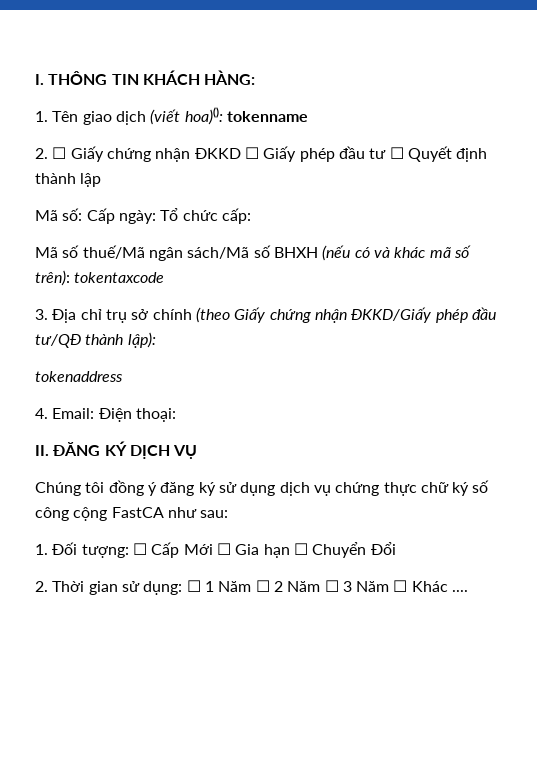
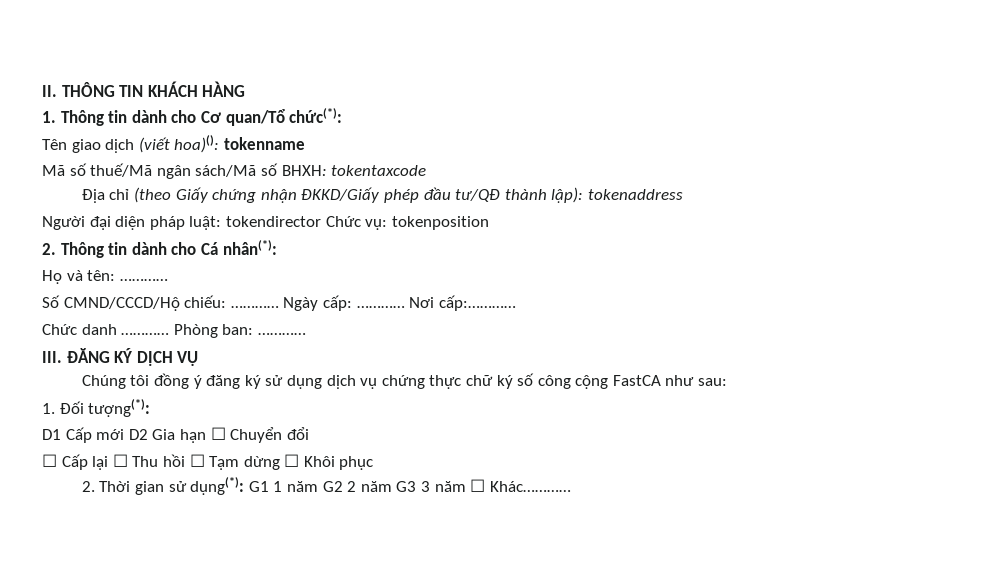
[35,74,44,85] I. -> [42,85,57,97] II.
[204,70,256,85] [35,111,48,122] HÀNG: // 1. -> [202,81,246,97] [42,108,343,126] HÀNG // 1. Thông tin dành cho Cơ quan/Tổ chức(*): //
[35,146,488,162] [35,173,102,187] [35,208,251,224] // 2. ☐ Giấy chứng nhận ĐKKD ☐ Giấy phép đầu tư ☐ Quyết định thành lập // Mã số: Cấp ngày: Tổ chức cấp: -> (305, 143) none
[273,245,471,261] [35,270,70,286] BHXH (nếu có và khác mã số trên): -> [281,165,327,176] BHXH:
[35,309,48,320] 3. -> (427, 170) none
[105,309,192,323] trụ sở chính -> (130, 194) none
(156, 340) // -> (584, 195) none
[35,408,176,422] [35,445,49,456] 4. Email: Điện thoại: // II. -> [42,216,489,230] [42,240,277,258] [42,270,168,284] [42,295,516,311] [42,324,306,338] [42,351,62,363] Người đại diện pháp luật: tokendirector Chức vụ: tokenposition // 2. Thông tin dành cho Cá nhân(*): // Họ và tên: ………… // Số CMND/CCCD/Hộ chiếu: ………… Ngày cấp: ………… Nơi cấp:………… // Chức danh ………… Phòng ban: ………… // III.
[81,542,396,558] [35,580,469,595] tượng: ☐ Cấp Mới ☐ Gia hạn ☐ Chuyển Đổi // 2. Thời gian sử dụng: ☐ 1 Năm ☐ 2 Năm ☐ 3 Năm ☐ Khác .... -> [88,399,151,417] [42,427,309,443] [42,454,374,470] [81,477,571,495] tượng(*): // D1 Cấp mới D2 Gia hạn ☐ Chuyển đổi // ☐ Cấp lại ☐ Thu hồi ☐ Tạm dừng ☐ Khôi phục // 2. Thời gian sử dụng(*): G1 1 năm G2 2 năm G3 3 năm ☐ Khác…………

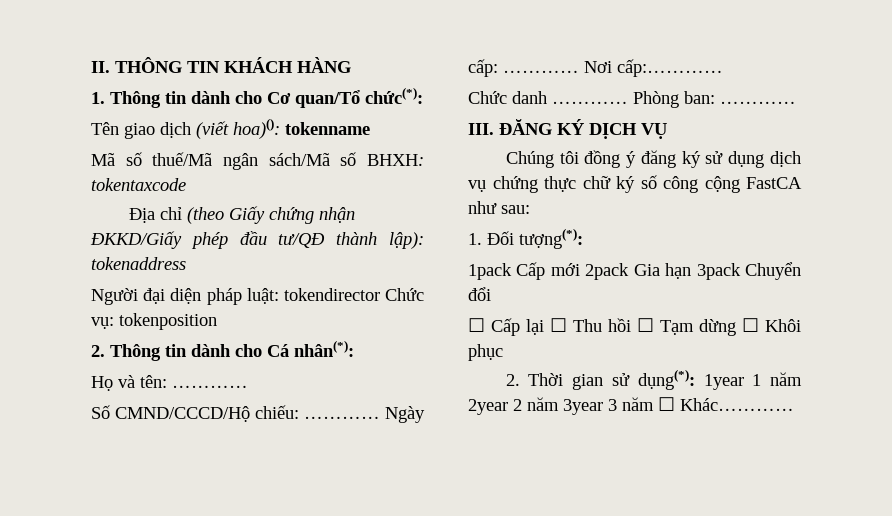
[42,429,61,440] D1 -> [468,263,512,280] 1pack
[128,429,148,440] D2 -> [585,263,630,280] 2pack
[210,427,226,440] ☐ -> [696,263,741,280] 3pack
[248,481,269,492] G1 -> [703,374,744,390] 1year
[322,481,343,492] G2 -> [468,399,508,415] 2year
[396,481,417,492] G3 -> [563,399,603,415] 3year

